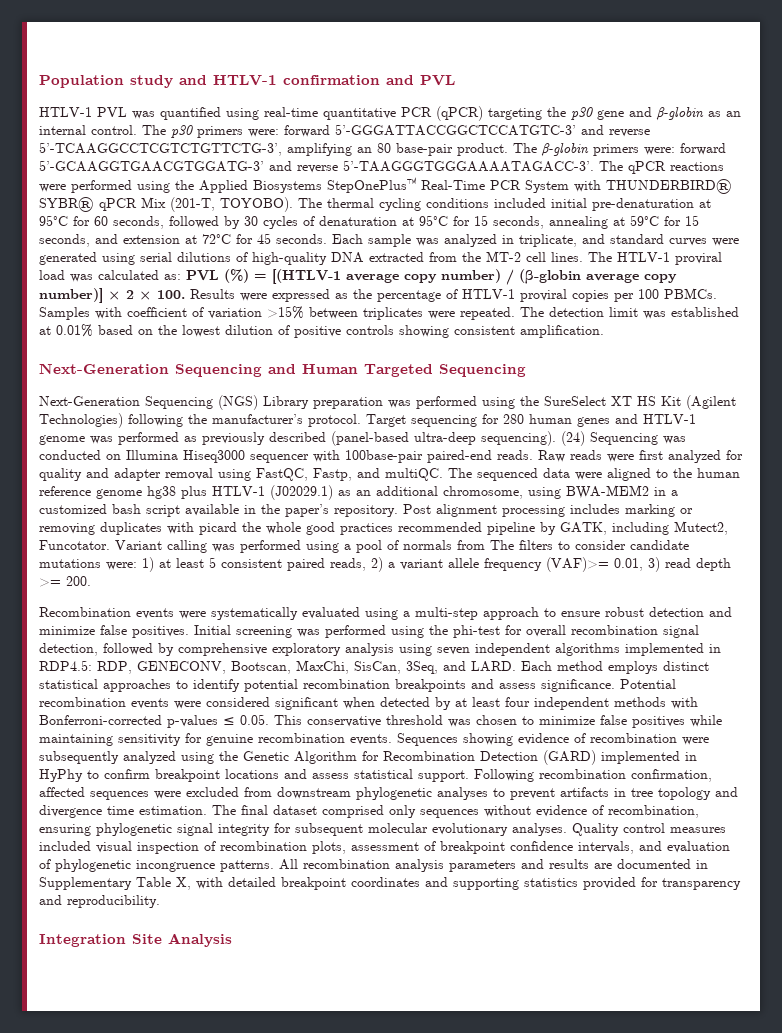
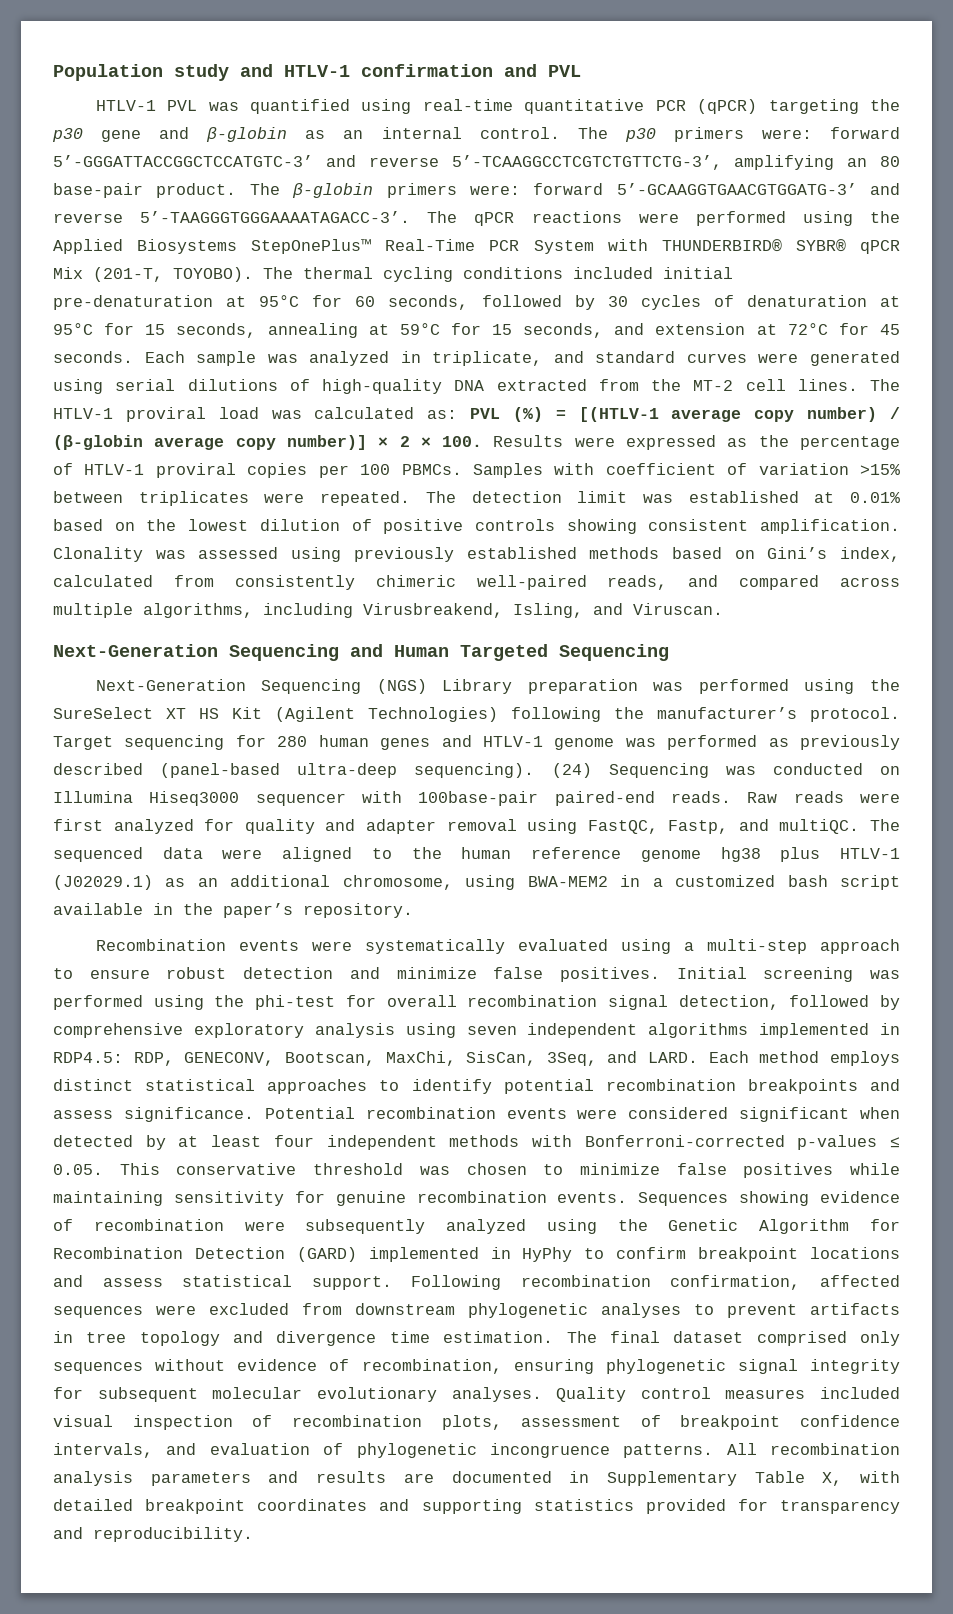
(604, 331) none -> [53,547,901,562] [53,575,900,590] [53,603,723,618] Clonality was assessed using previously established methods based on Gini’s index, calculated from consistently chimeric well-paired reads, and compared across multiple algorithms, including Virusbreakend, Isling, and Viruscan.
[403,504,693,517] [39,521,728,535] [39,540,689,553] [39,557,731,572] [39,576,91,587] Post alignment processing includes marking or removing duplicates with picard the whole good practices recommended pipeline by GATK, including Mutect2, Funcotator. Variant calling was performed using a pool of normals from The filters to consider candidate mutations were: 1) at least 5 consistent paired reads, 2) a variant allele frequency (VAF)>= 0.01, 3) read depth >= 200. -> (413, 910) none
[39,933,232,947] // Integration Site Analysis -> (253, 1534) none

